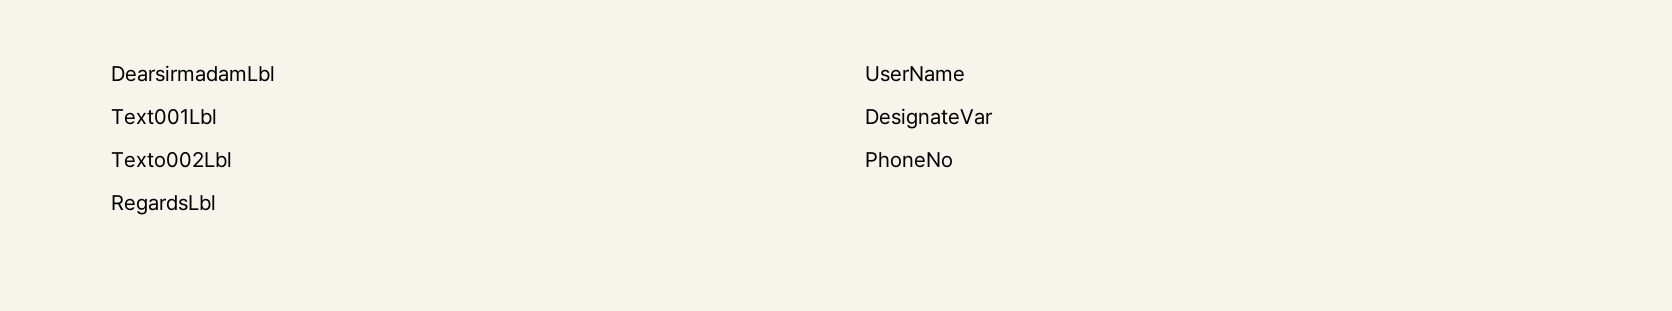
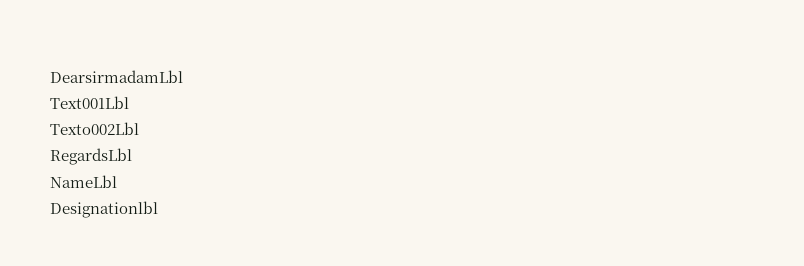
[865,66,965,82] [865,108,993,129] [865,152,953,168] UserName // DesignateVar // PhoneNo -> [50,175,117,188] [50,201,158,218] NameLbl // Designationlbl

